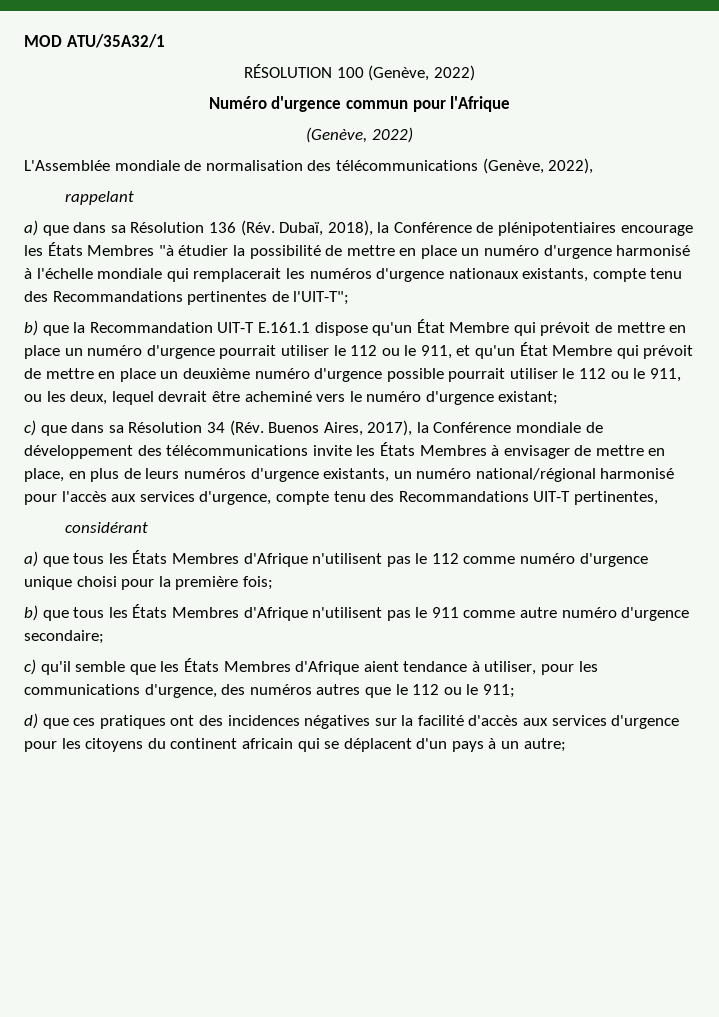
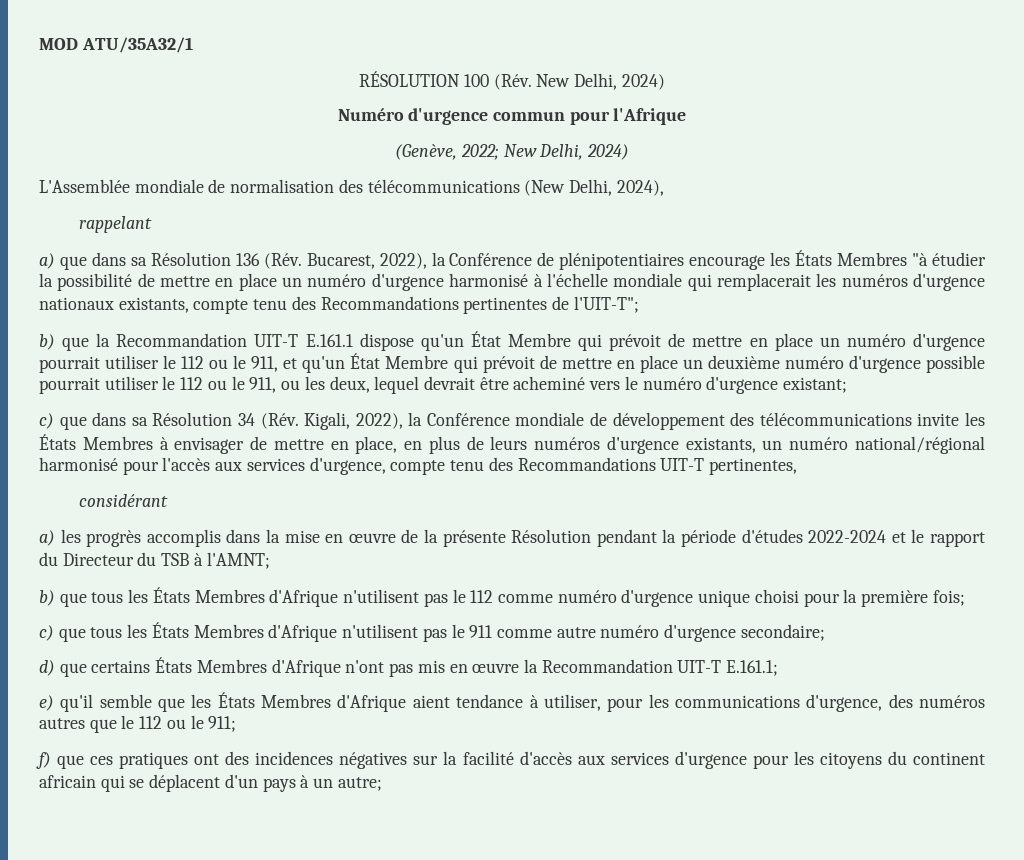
[368,65,475,81] (Genève, 2022) -> [493,73,665,90] (Rév. New Delhi, 2024)
[371,127,413,143] 2022) -> [460,144,629,160] 2022; New Delhi, 2024)
[482,158,594,174] (Genève, 2022), -> [524,179,664,196] (New Delhi, 2024),
[279,220,373,236] Dubaï, 2018), -> [306,253,427,269] Bucarest, 2022),
[268,420,413,436] Buenos Aires, 2017), -> [304,412,403,430] Kigali, 2022),
(38, 559) none -> [60,529,986,547] [39,552,270,569] [39,590,55,606] les progrès accomplis dans la mise en œuvre de la présente Résolution pendant la période d'études 2022-2024 et le rapport du Directeur du TSB à l'AMNT; // b)
[24,605,38,621] b) -> [39,625,54,641] c)
[24,659,36,675] c) -> [39,657,779,677] [39,695,54,711] d) que certains États Membres d'Afrique n'ont pas mis en œuvre la Recommandation UIT-T E.161.1; // e)
[24,713,38,729] d) -> [36,752,51,769] f)

